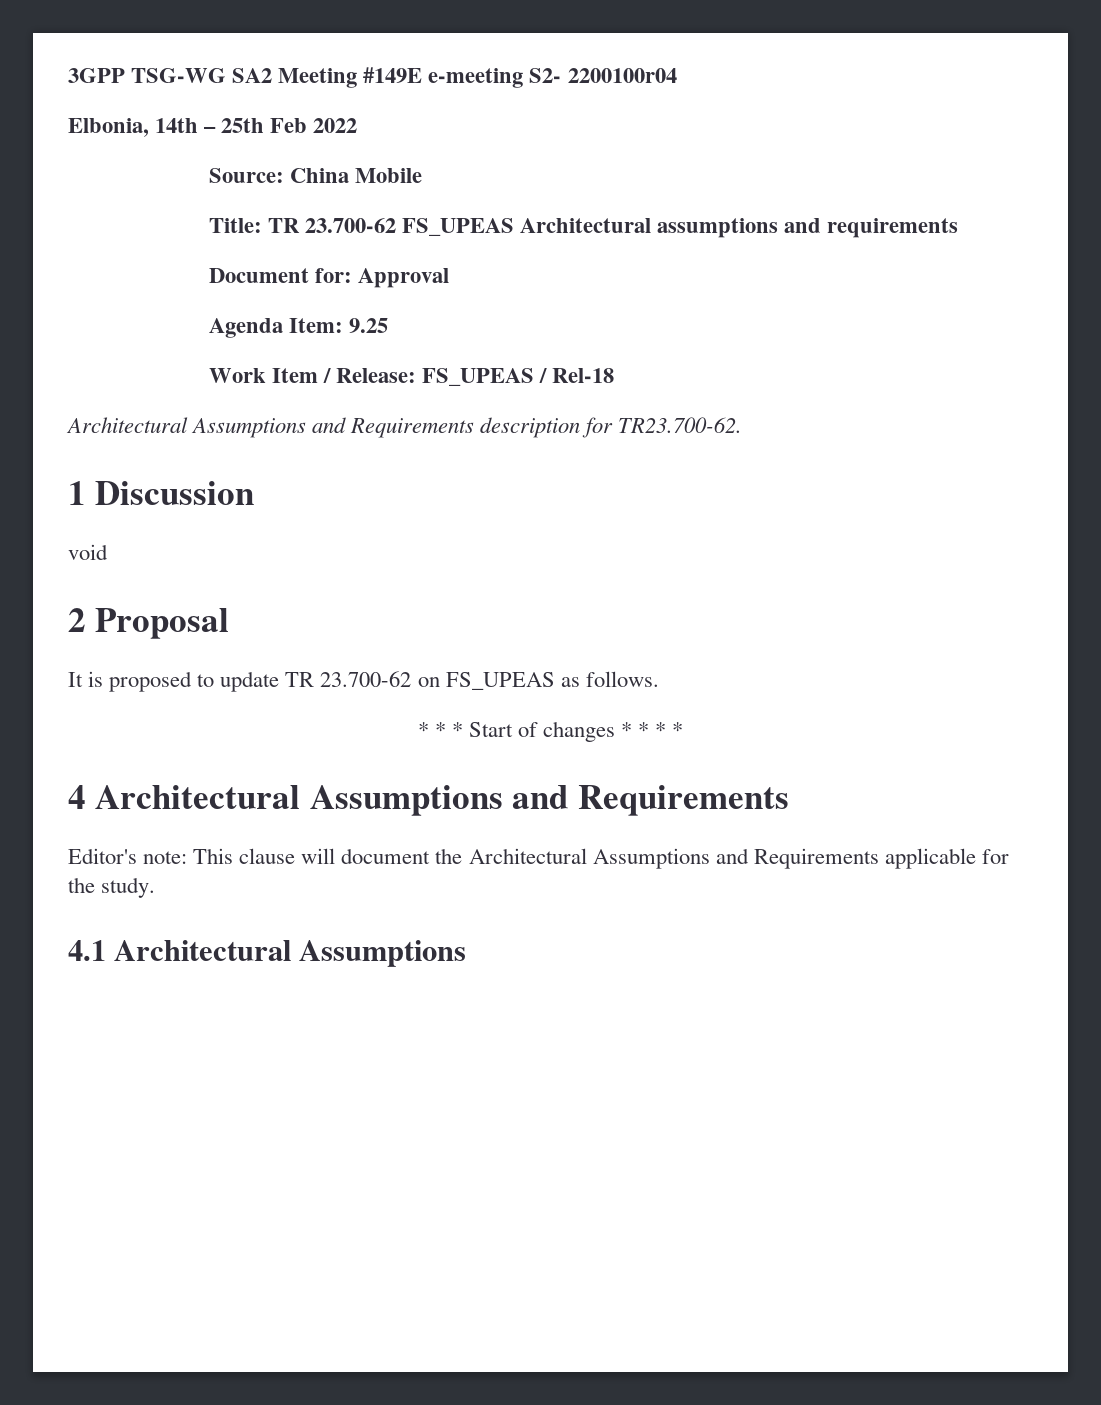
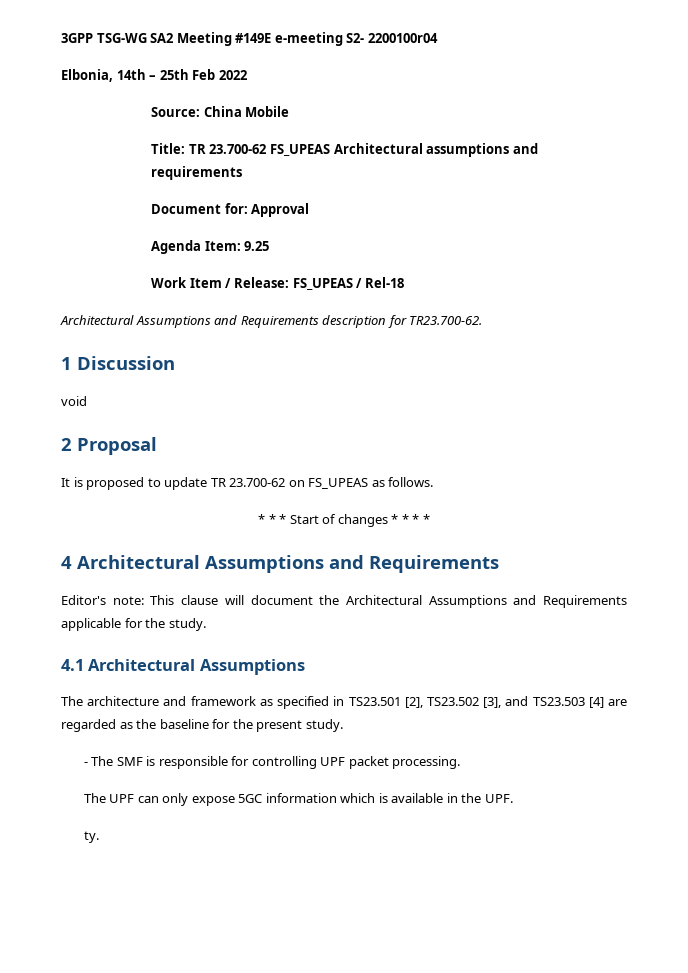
(467, 953) none -> [61,696,627,709] [61,719,343,732] [83,756,461,769] [83,793,513,806] [83,831,99,843] // The architecture and framework as specified in TS23.501 [2], TS23.502 [3], and TS23.503 [4] are regarded as the baseline for the present study. // - The SMF is responsible for controlling UPF packet processing. // The UPF can only expose 5GC information which is available in the UPF. // ty.

